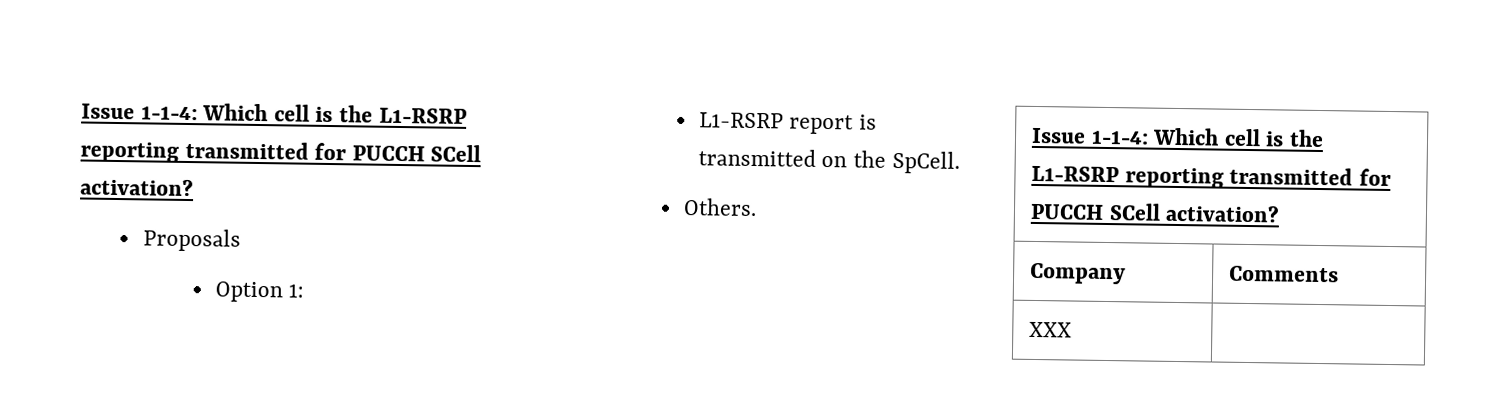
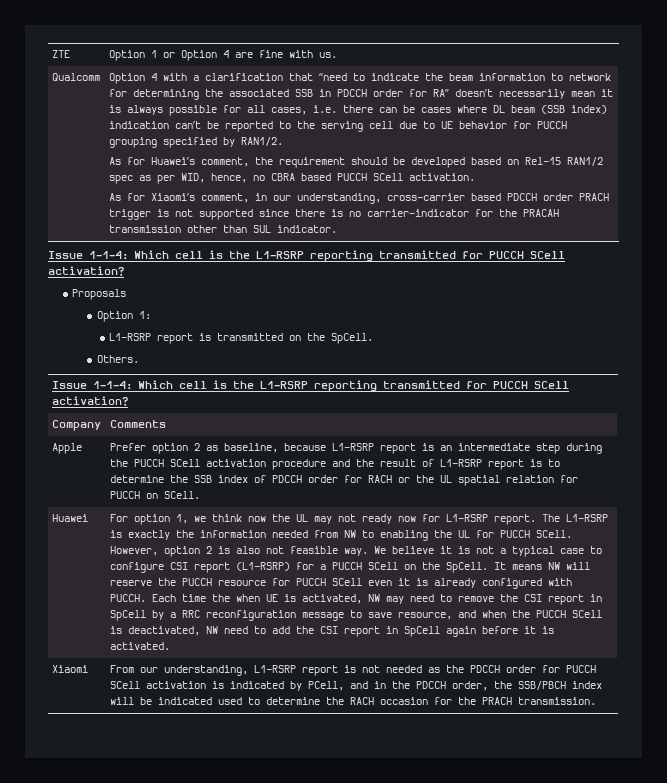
(81, 111) none -> [52,50,71,58] [109,50,338,61] [52,73,101,81] [109,73,612,84] [109,89,614,100] [109,105,608,116] [109,121,568,132] [109,137,284,148] [109,157,604,168] [109,173,476,184] [109,193,610,204] [109,209,560,220] [109,225,338,233] ZTE | Option 1 or Option 4 are fine with us. // Qualcomm | Option 4 with a clarification that “need to indicate the beam information to network for determining the associated SSB in PDCCH order for RA” doesn’t necessarily mean it is always possible for all cases, i.e. there can be cases where DL beam (SSB index) indication can’t be reported to the serving cell due to UE behavior for PUCCH grouping specified by RAN1/2. // As for Huawei’s comment, the requirement should be developed based on Rel-15 RAN1/2 spec as per WID, hence, no CBRA based PUCCH SCell activation. // As for Xiaomi’s comment, in our understanding, cross-carrier based PDCCH order PRACH trigger is not supported since there is no carrier-indicator for the PRACAH transmission other than SUL indicator. //
[1029,321,1073,338] XXX | -> [52,443,83,454] [110,443,603,454] [110,459,561,470] [110,475,579,486] [110,491,201,499] [52,514,89,522] [110,514,609,525] [110,530,573,541] [110,546,603,557] [110,562,591,573] [110,578,573,589] [110,594,603,605] [110,610,603,621] [110,626,555,637] [110,642,171,650] [52,665,89,673] [110,665,597,676] [110,681,603,691] [110,697,597,705] Apple | Prefer option 2 as baseline, because L1-RSRP report is an intermediate step during the PUCCH SCell activation procedure and the result of L1-RSRP report is to determine the SSB index of PDCCH order for RACH or the UL spatial relation for PUCCH on SCell. // Huawei | For option 1, we think now the UL may not ready now for L1-RSRP report. The L1-RSRP is exactly the information needed from NW to enabling the UL for PUCCH SCell. However, option 2 is also not feasible way. We believe it is not a typical case to configure CSI report (L1-RSRP) for a PUCCH SCell on the SpCell. It means NW will reserve the PUCCH resource for PUCCH SCell even it is already configured with PUCCH. Each time the when UE is activated, NW may need to remove the CSI report in SpCell by a RRC reconfiguration message to save resource, and when the PUCCH SCell is deactivated, NW need to add the CSI report in SpCell again before it is activated. // Xiaomi | From our understanding, L1-RSRP report is not needed as the PDCCH order for PUCCH SCell activation is indicated by PCell, and in the PDCCH order, the SSB/PBCH index will be indicated used to determine the RACH occasion for the PRACH transmission.

